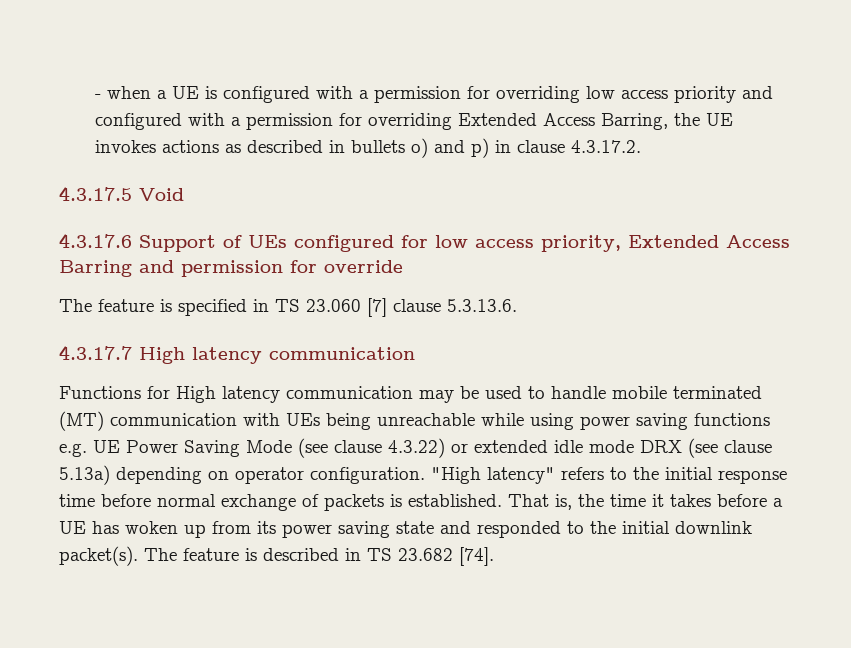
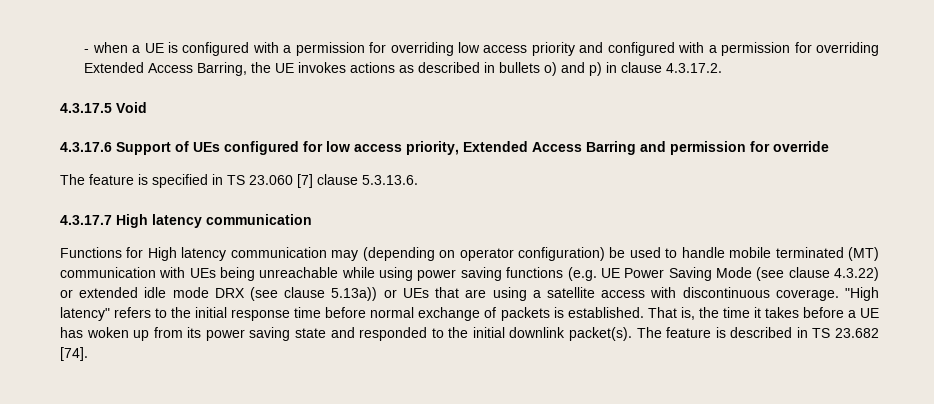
(454, 396) none -> [362,247,605,261] (depending on operator configuration)
[59,443,87,457] e.g. -> [567,267,597,281] (e.g.
[59,465,425,485] 5.13a) depending on operator configuration. -> [331,287,839,301] 5.13a)) or UEs that are using a satellite access with discontinuous coverage.

